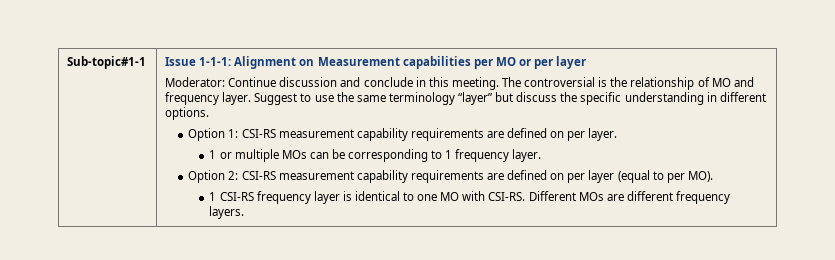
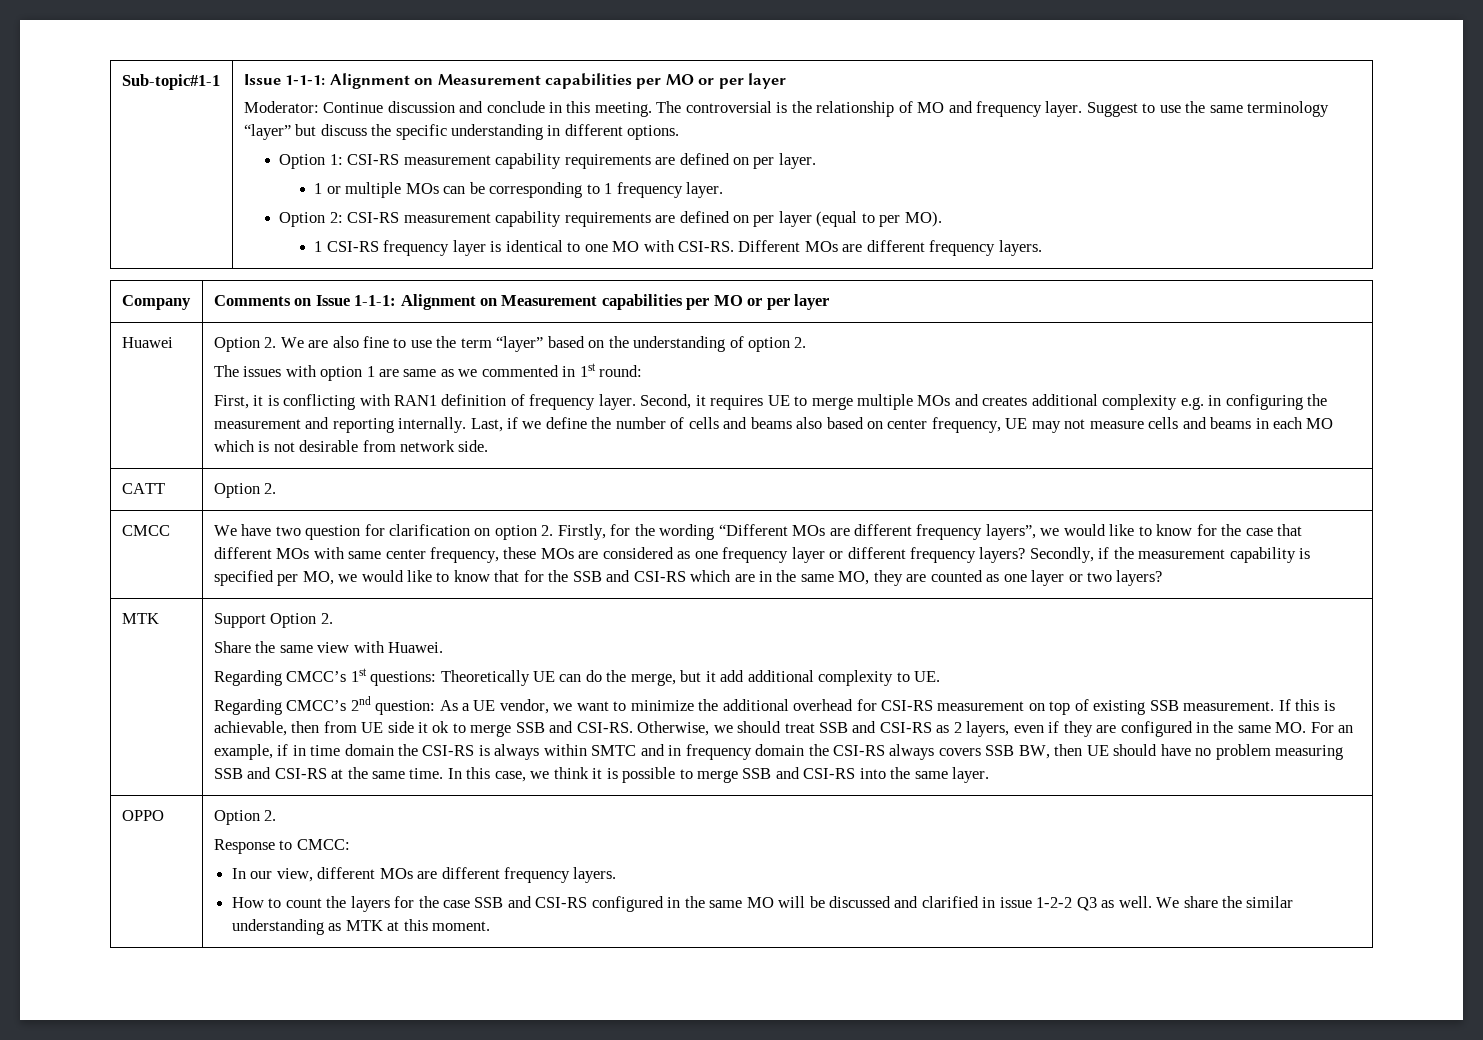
(245, 212) none -> [121,295,191,310] [213,294,830,310] [121,337,173,348] [213,336,807,352] [213,363,643,381] [213,394,1328,410] [213,417,1334,433] [213,440,489,452] [121,483,165,494] [213,483,277,498] [121,525,170,536] [213,524,1302,540] [213,547,1311,563] [213,570,1163,586] [121,613,159,624] [213,613,333,628] [213,641,443,653] [213,668,940,686] [213,696,1335,715] [213,721,1354,737] [213,744,1343,760] [213,767,990,783] [121,810,164,821] [213,810,277,825] [213,839,350,854] [231,867,617,883] [231,896,1294,912] [231,919,491,935] // Company | Comments on Issue 1-1-1: Alignment on Measurement capabilities per MO or per layer // Huawei | Option 2. We are also fine to use the term “layer” based on the understanding of option 2. // The issues with option 1 are same as we commented in 1st round: // First, it is conflicting with RAN1 definition of frequency layer. Second, it requires UE to merge multiple MOs and creates additional complexity e.g. in configuring the measurement and reporting internally. Last, if we define the number of cells and beams also based on center frequency, UE may not measure cells and beams in each MO which is not desirable from network side. // CATT | Option 2. // CMCC | We have two question for clarification on option 2. Firstly, for the wording “Different MOs are different frequency layers”, we would like to know for the case that different MOs with same center frequency, these MOs are considered as one frequency layer or different frequency layers? Secondly, if the measurement capability is specified per MO, we would like to know that for the SSB and CSI-RS which are in the same MO, they are counted as one layer or two layers? // MTK | Support Option 2. // Share the same view with Huawei. // Regarding CMCC’s 1st questions: Theoretically UE can do the merge, but it add additional complexity to UE. // Regarding CMCC’s 2nd question: As a UE vendor, we want to minimize the additional overhead for CSI-RS measurement on top of existing SSB measurement. If this is achievable, then from UE side it ok to merge SSB and CSI-RS. Otherwise, we should treat SSB and CSI-RS as 2 layers, even if they are configured in the same MO. For an example, if in time domain the CSI-RS is always within SMTC and in frequency domain the CSI-RS always covers SSB BW, then UE should have no problem measuring SSB and CSI-RS at the same time. In this case, we think it is possible to merge SSB and CSI-RS into the same layer. // OPPO | Option 2. // Response to CMCC: // In our view, different MOs are different frequency layers. // How to count the layers for the case SSB and CSI-RS configured in the same MO will be discussed and clarified in issue 1-2-2 Q3 as well. We share the similar understanding as MTK at this moment.

